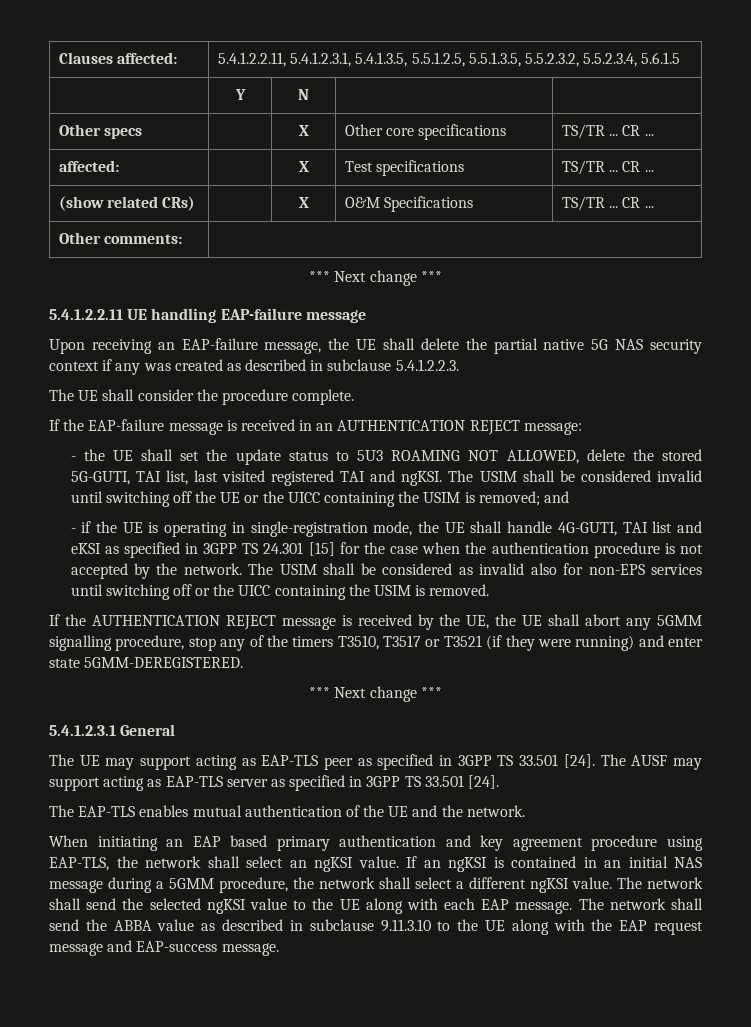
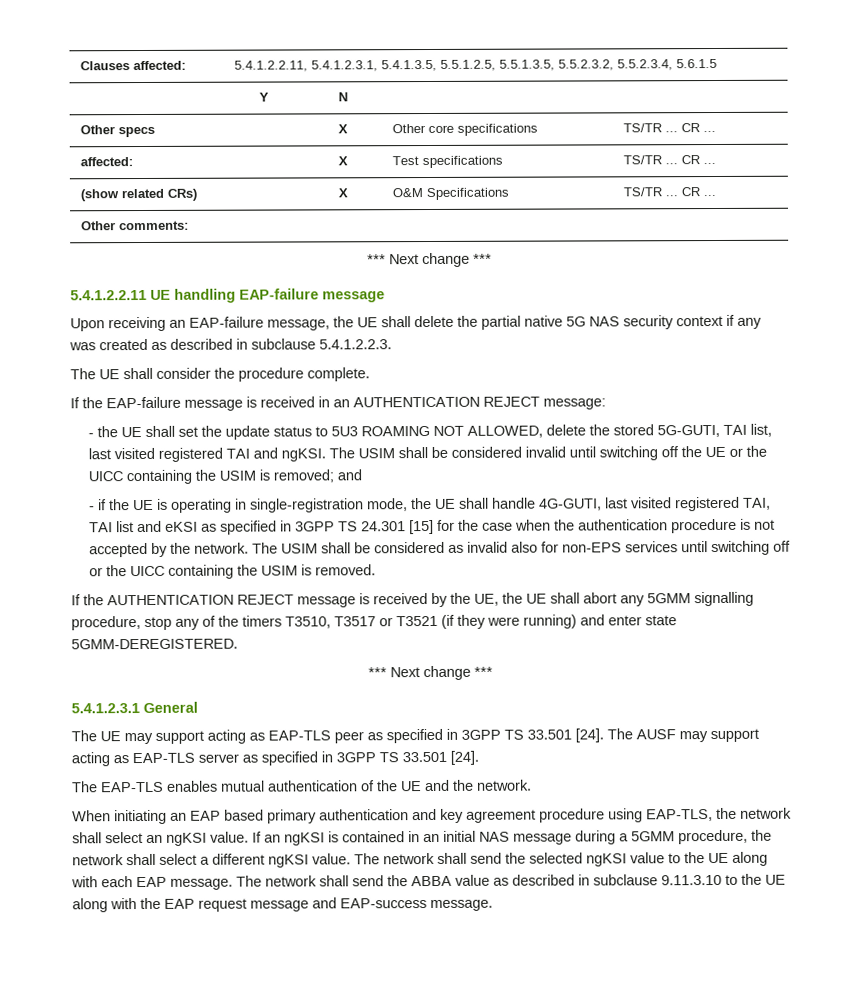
(617, 529) none -> [604,496,771,512] last visited registered TAI,

